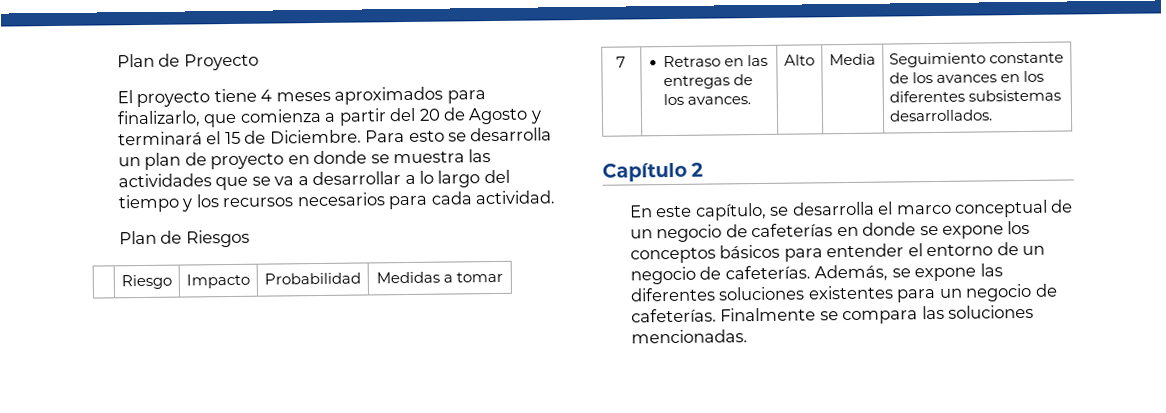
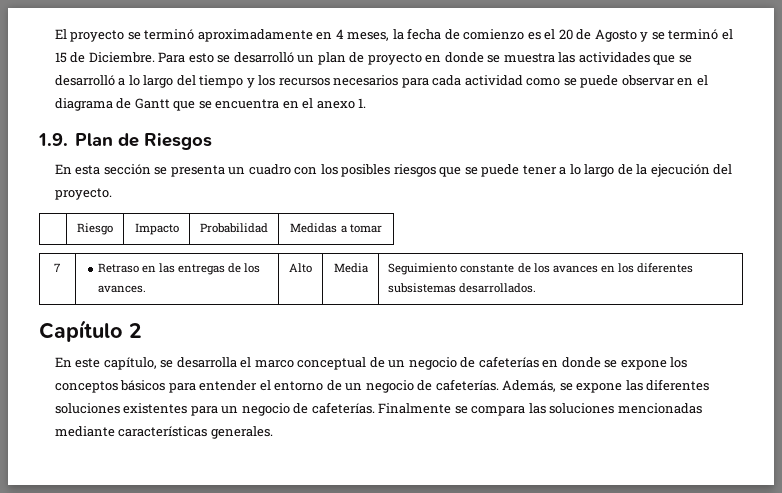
[116,53,259,71] [116,86,486,108] [116,107,417,128] Plan de Proyecto // El proyecto tiene 4 meses aproximados para finalizarlo, que comienza a partir del -> [54,28,556,42] El proyecto se terminó aproximadamente en 4 meses, la fecha de comienzo es el
[117,131,203,146] terminará -> [651,29,719,40] se terminó
[470,127,553,142] desarrolla -> [233,52,294,63] desarrolló
[274,171,402,186] va a desarrollar -> [54,75,115,86] desarrolló
[474,190,555,205] [118,229,250,248] actividad. // Plan de Riesgos -> [464,75,708,88] [54,98,367,111] [38,133,212,150] [54,164,733,177] [54,188,112,200] actividad como se puede observar en el diagrama de Gantt que se encuentra en el anexo 1. // 1.9. Plan de Riesgos // En esta sección se presenta un cuadro con los posibles riesgos que se puede tener a lo largo de la ejecución del proyecto.
[630,329,748,344] mencionadas. -> [617,403,702,414] [54,426,273,439] mencionadas mediante características generales.

